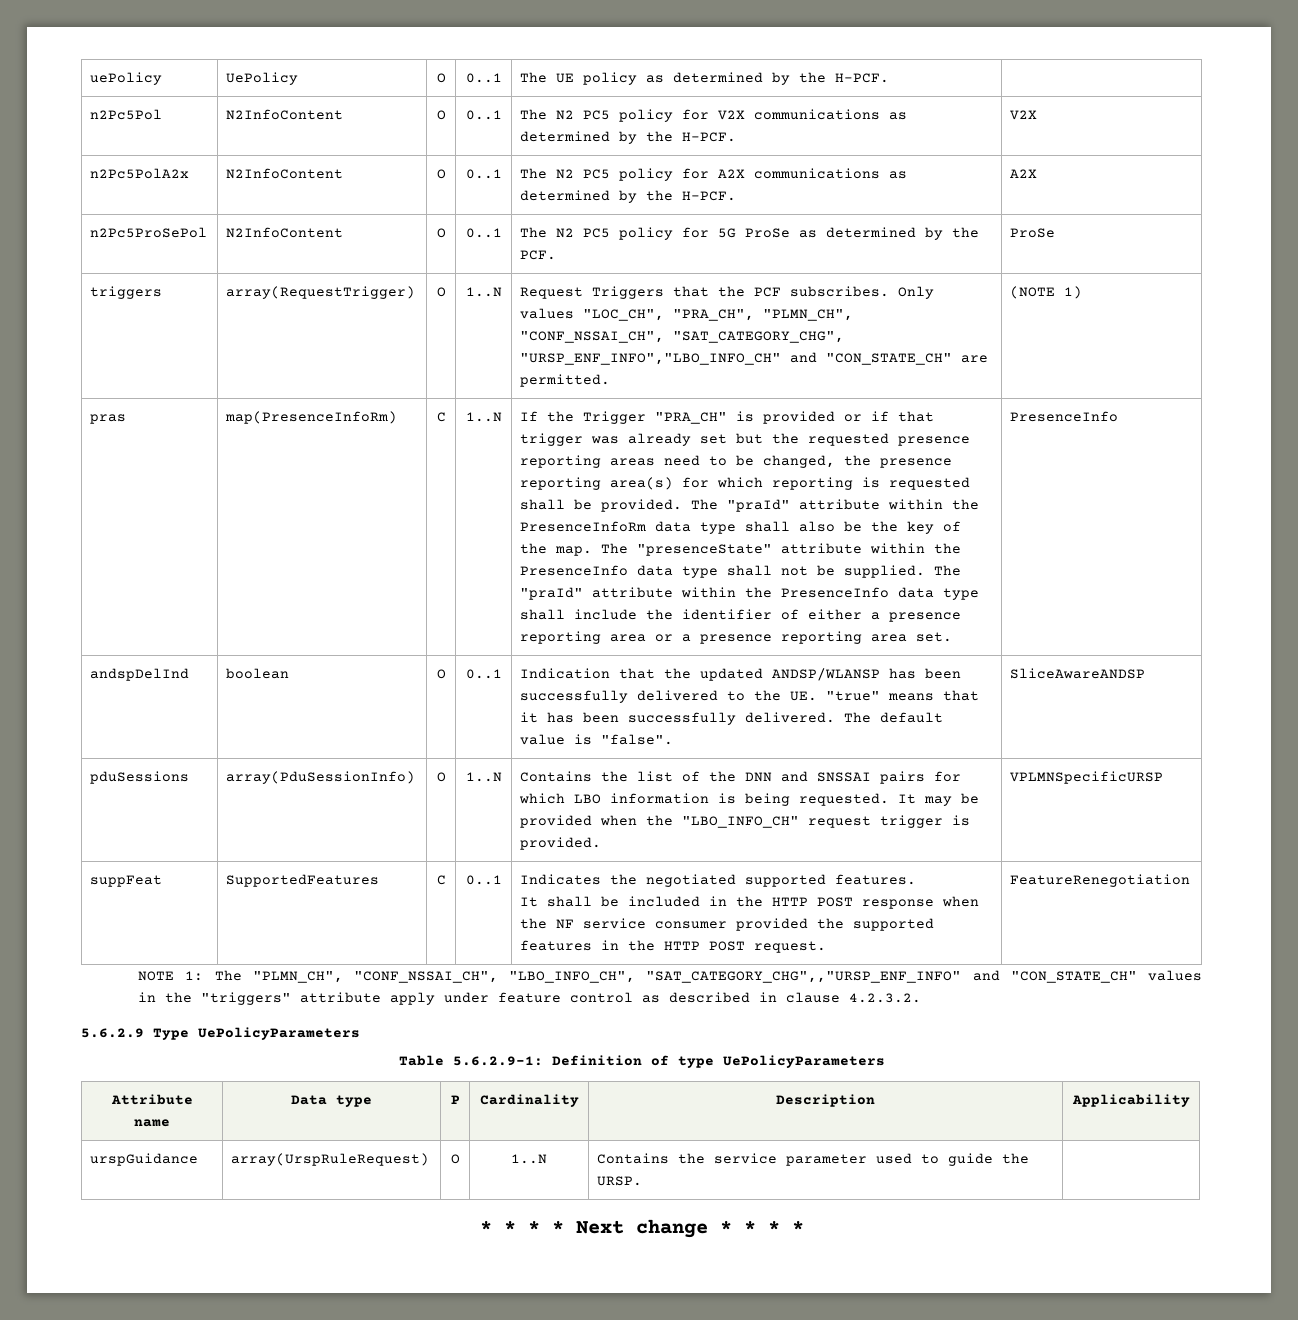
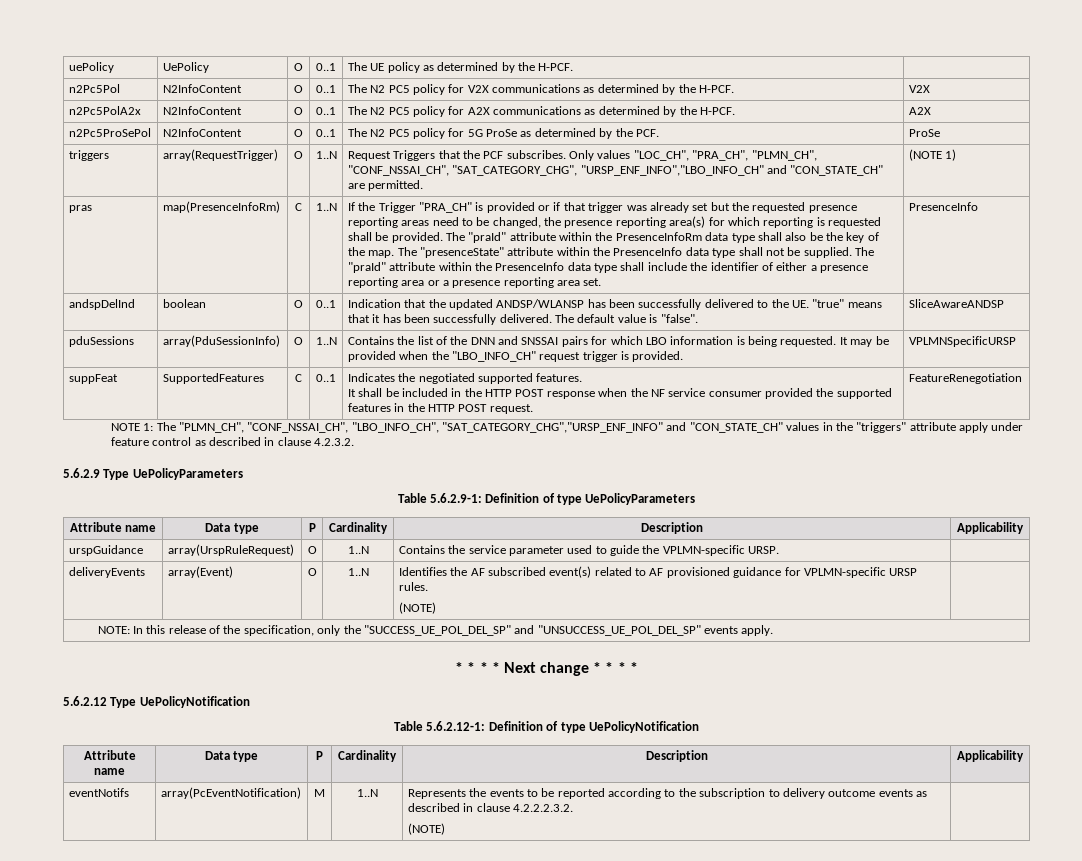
[646,971,962,983] "SAT_CATEGORY_CHG",,"URSP_ENF_INFO" -> [442,422,664,433] "SAT_CATEGORY_CHG","URSP_ENF_INFO"
(1030, 1158) none -> [662,545,745,556] VPLMN-specific
(643, 1181) none -> [68,567,145,578] [167,566,233,578] [307,568,317,576] [347,568,369,576] [398,566,918,578] [398,582,428,591] [398,602,436,614] [97,625,774,636] // deliveryEvents | array(Event) | O | 1..N | Identifies the AF subscribed event(s) related to AF provisioned guidance for VPLMN-specific URSP rules. // (NOTE) | // NOTE: In this release of the specification, only the "SUCCESS_UE_POL_DEL_SP" and "UNSUCCESS_UE_POL_DEL_SP" events apply.
(804, 1226) none -> [63,696,250,708] [394,721,699,733] [83,750,136,760] [94,768,125,775] [204,751,259,762] [316,751,323,760] [338,750,397,762] [645,750,708,762] [957,750,1024,762] [68,788,129,797] [160,787,301,799] [314,789,325,797] [356,789,378,797] [407,788,928,799] [407,803,573,812] [407,823,445,835] // 5.6.2.12 Type UePolicyNotification // Table 5.6.2.12-1: Definition of type UePolicyNotification // Attribute name | Data type | P | Cardinality | Description | Applicability // eventNotifs | array(PcEventNotification) | M | 1..N | Represents the events to be reported according to the subscription to delivery outcome events as described in clause 4.2.2.2.3.2. // (NOTE) |

